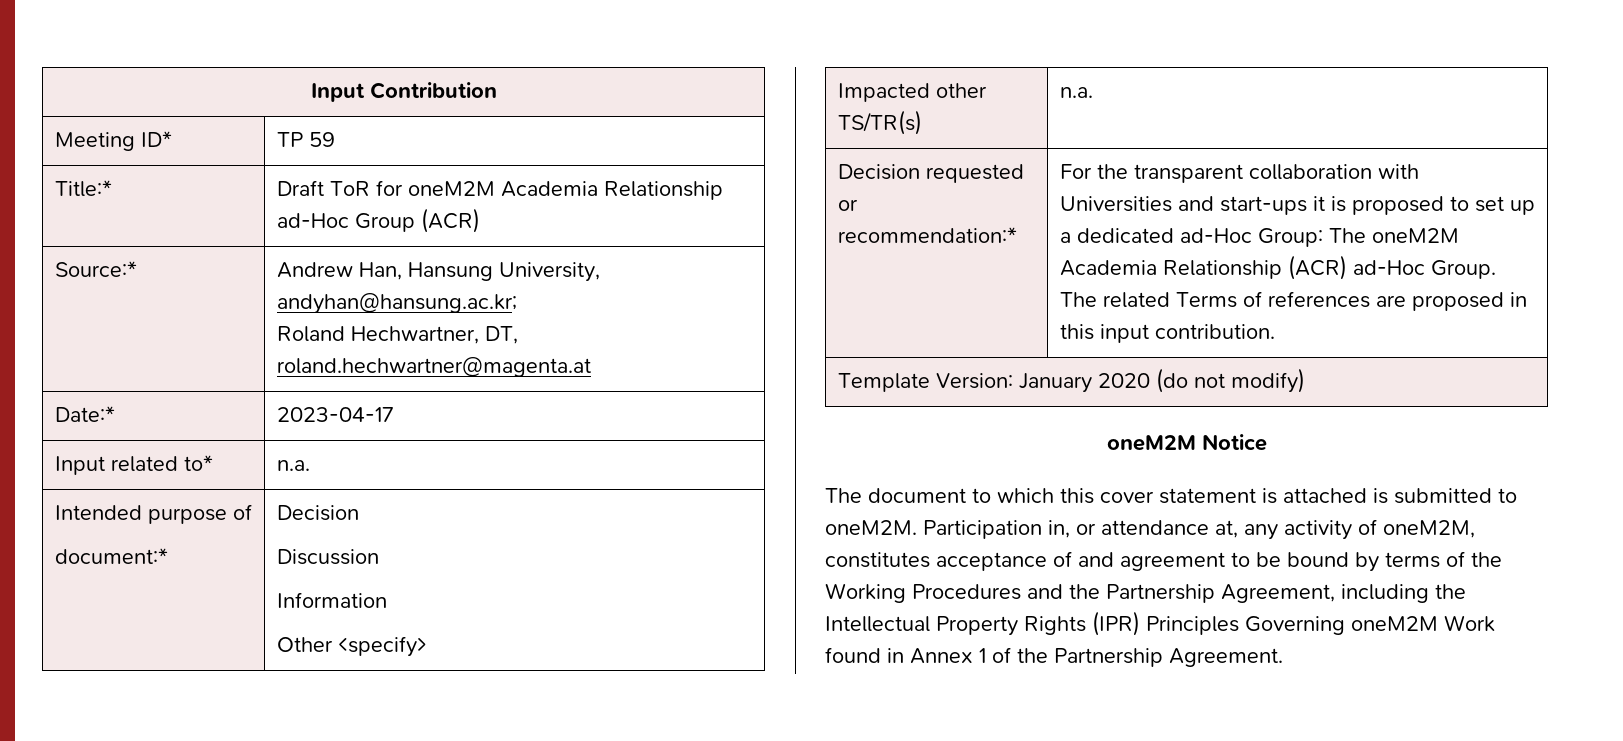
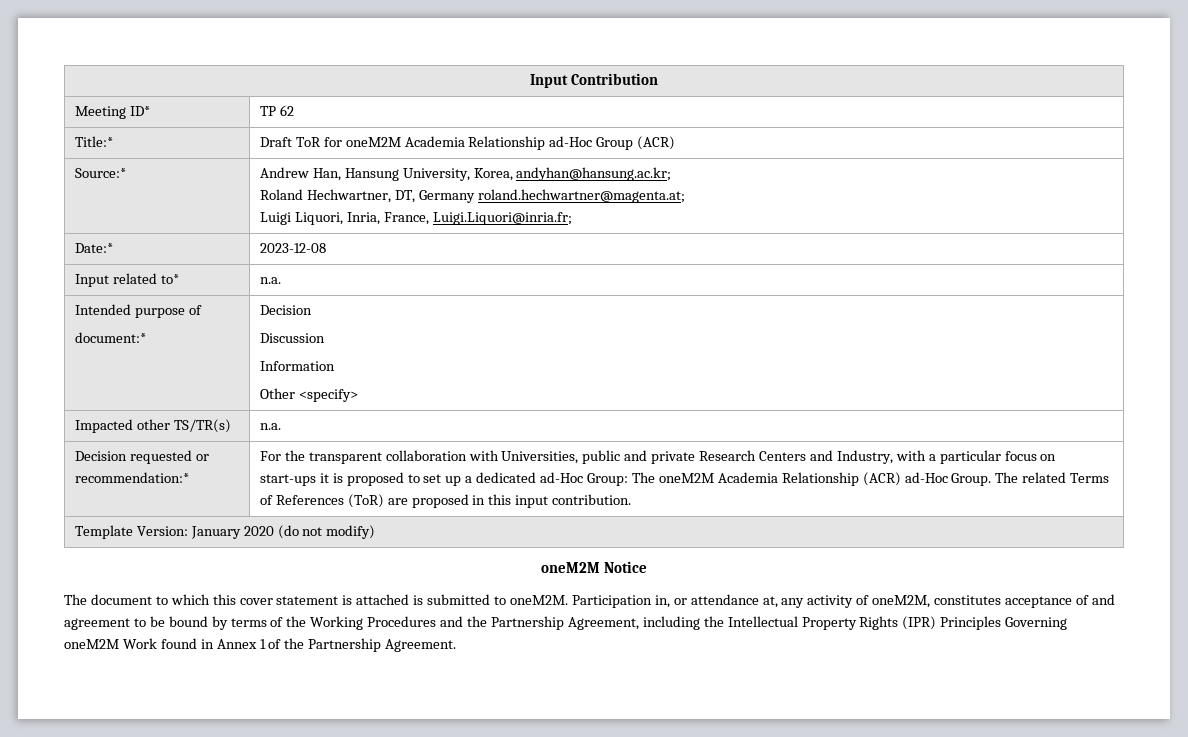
[308,132,335,147] 59 -> [279,105,294,116] 62
(600, 272) none -> [473,168,513,181] Korea,
[276,357,591,377] roland.hechwartner@magenta.at -> [418,189,685,203] [259,212,572,225] Germany roland.hechwartner@magenta.at; // Luigi Liquori, Inria, France, Luigi.Liquori@inria.fr;
[276,407,394,422] 2023-04-17 -> [259,243,326,253] 2023-12-08
[1059,196,1214,212] Universities and -> [501,450,1057,464] Universities, public and private Research Centers and Industry, with a particular focus on
[1267,291,1370,308] references -> [275,494,384,508] References (ToR)

